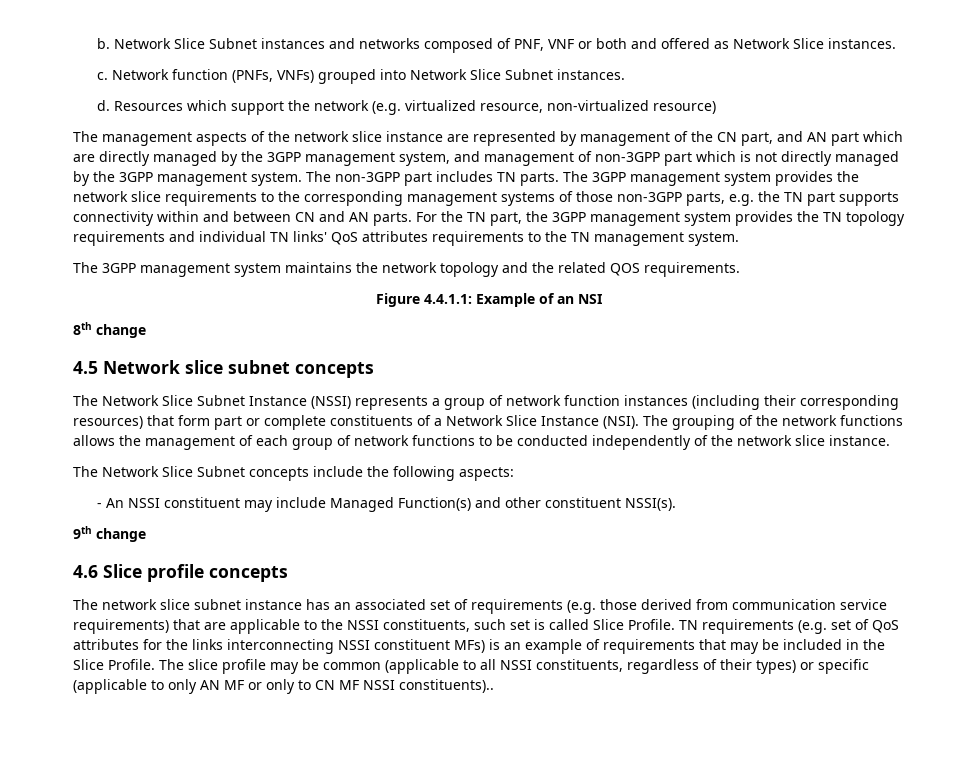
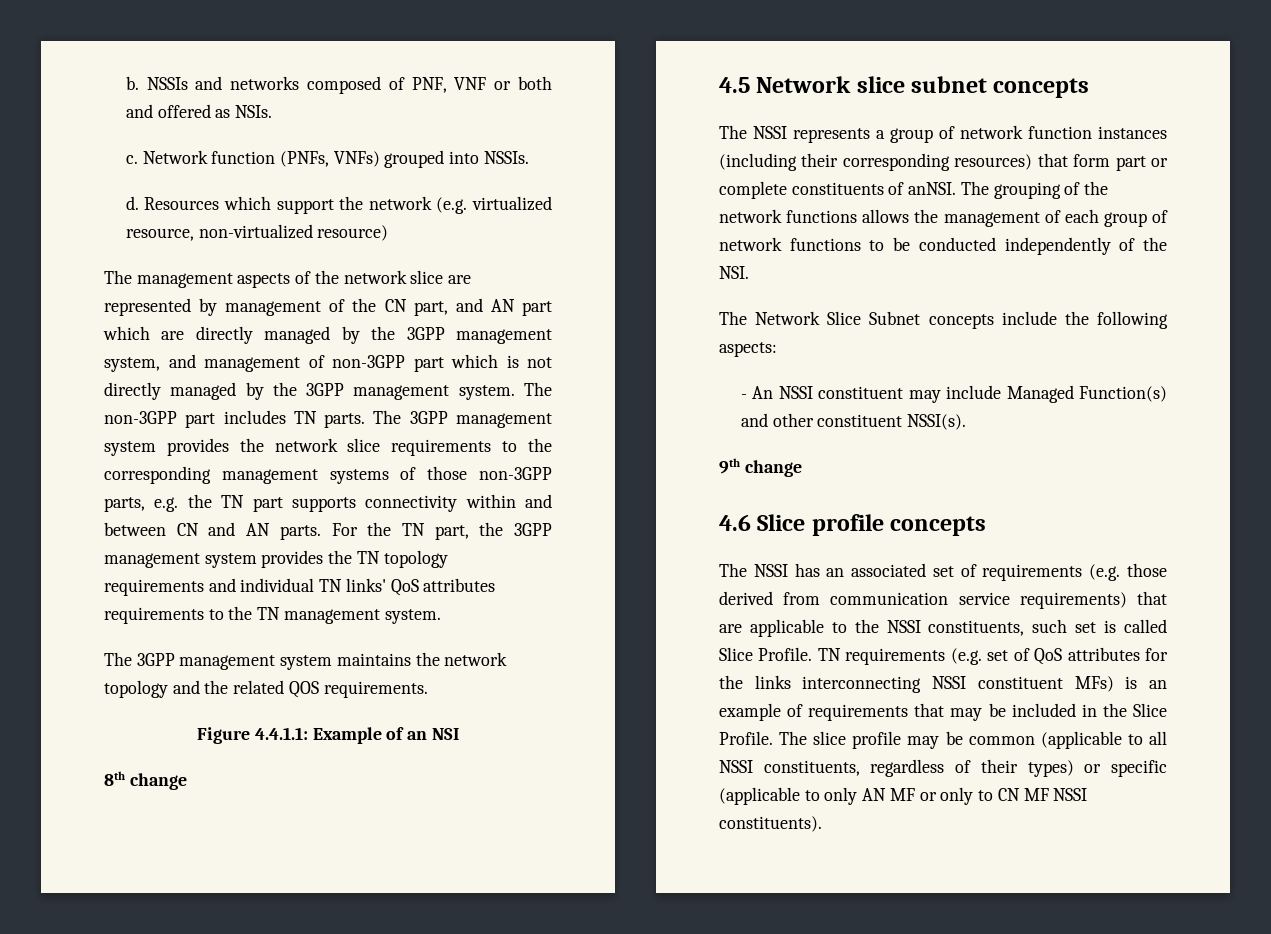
[113,38,325,49] Network Slice Subnet instances -> [146,77,188,90] NSSIs
[732,38,896,49] Network Slice instances. -> [234,105,272,118] NSIs.
[409,69,625,80] Network Slice Subnet instances. -> [483,151,529,164] NSSIs.
[386,131,443,142] instance -> (444, 277) none
[102,395,351,409] Network Slice Subnet Instance (NSSI) -> [753,126,787,139] NSSI
[434,415,639,429] a Network Slice Instance (NSI). -> [908,182,957,195] anNSI.
[737,435,890,446] network slice instance. -> [719,266,749,279] NSI.
[102,599,302,610] network slice subnet instance -> [753,564,788,577] NSSI
[399,679,494,693] constituents).. -> [719,816,822,832] constituents).

